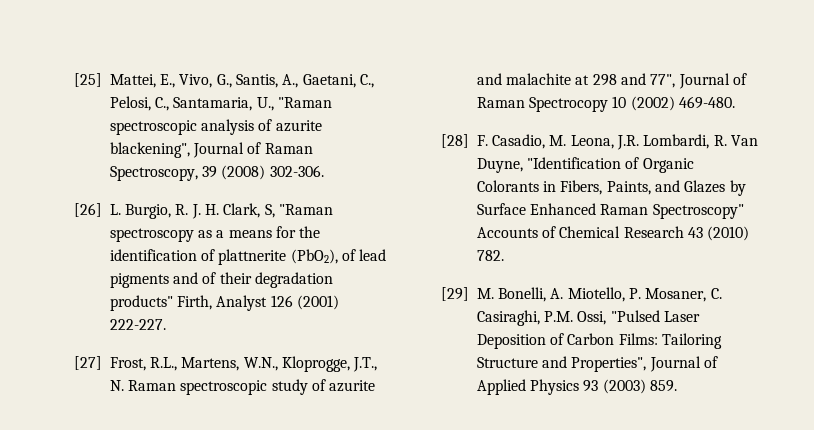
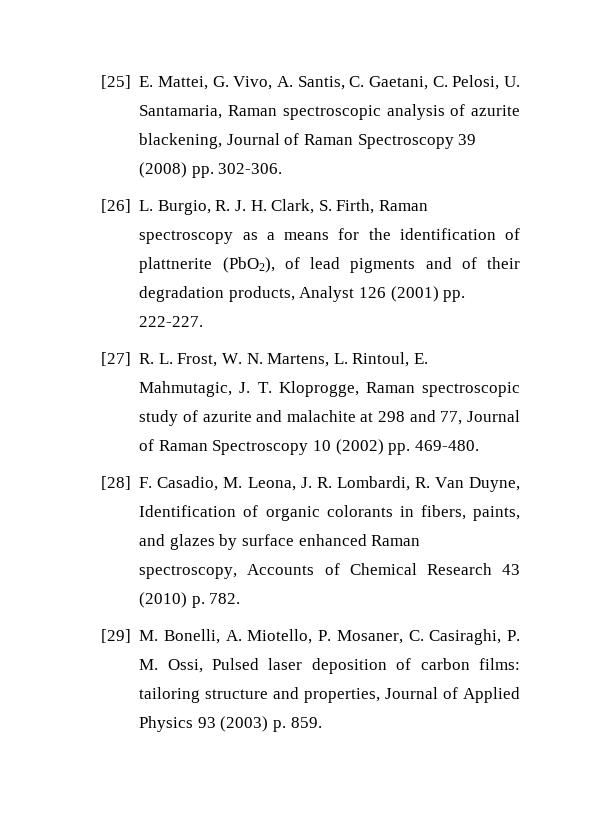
[109,74,375,88] [109,96,333,111] Mattei, E., Vivo, G., Santis, A., Gaetani, C., Pelosi, C., Santamaria, U., "Raman -> [139,75,520,90] [139,105,277,119] E. Mattei, G. Vivo, A. Santis, C. Gaetani, C. Pelosi, U. Santamaria, Raman
[109,142,313,158] [109,166,198,181] blackening", Journal of Raman Spectroscopy, -> [139,133,454,149] blackening, Journal of Raman Spectroscopy
(266, 172) none -> [191,166,214,178] pp.
[264,204,334,218] S, "Raman -> [318,199,428,214] S. Firth, Raman
[109,295,213,311] products" Firth, -> [228,286,295,302] products,
(340, 302) none -> [443,290,466,302] pp.
[109,356,378,372] [109,380,124,391] Frost, R.L., Martens, W.N., Kloprogge, J.T., N. -> [139,352,428,367] [139,381,359,397] R. L. Frost, W. N. Martens, L. Rintoul, E. Mahmutagic, J. T. Kloprogge,
[650,73,748,89] [476,97,609,112] 77", Journal of Raman Spectrocopy -> [440,410,520,425] [139,439,309,455] 77, Journal of Raman Spectroscopy
(675, 103) none -> [388,443,411,455] pp.
[617,135,640,150] J.R. -> [300,477,332,488] J. R.
[527,157,694,173] [476,180,746,196] [476,203,744,219] "Identification of Organic Colorants in Fibers, Paints, and Glazes by Surface Enhanced Raman Spectroscopy" -> [139,505,520,521] [139,534,421,550] [139,565,238,579] Identification of organic colorants in fibers, paints, and glazes by surface enhanced Raman spectroscopy,
(750, 233) none -> [191,596,205,608] p.
[544,310,701,325] [476,333,723,349] [476,356,647,372] P.M. Ossi, "Pulsed Laser Deposition of Carbon Films: Tailoring Structure and Properties", -> [507,630,520,641] [139,658,520,674] [139,687,381,703] P. M. Ossi, Pulsed laser deposition of carbon films: tailoring structure and properties,
(646, 386) none -> [273,720,287,732] p.

